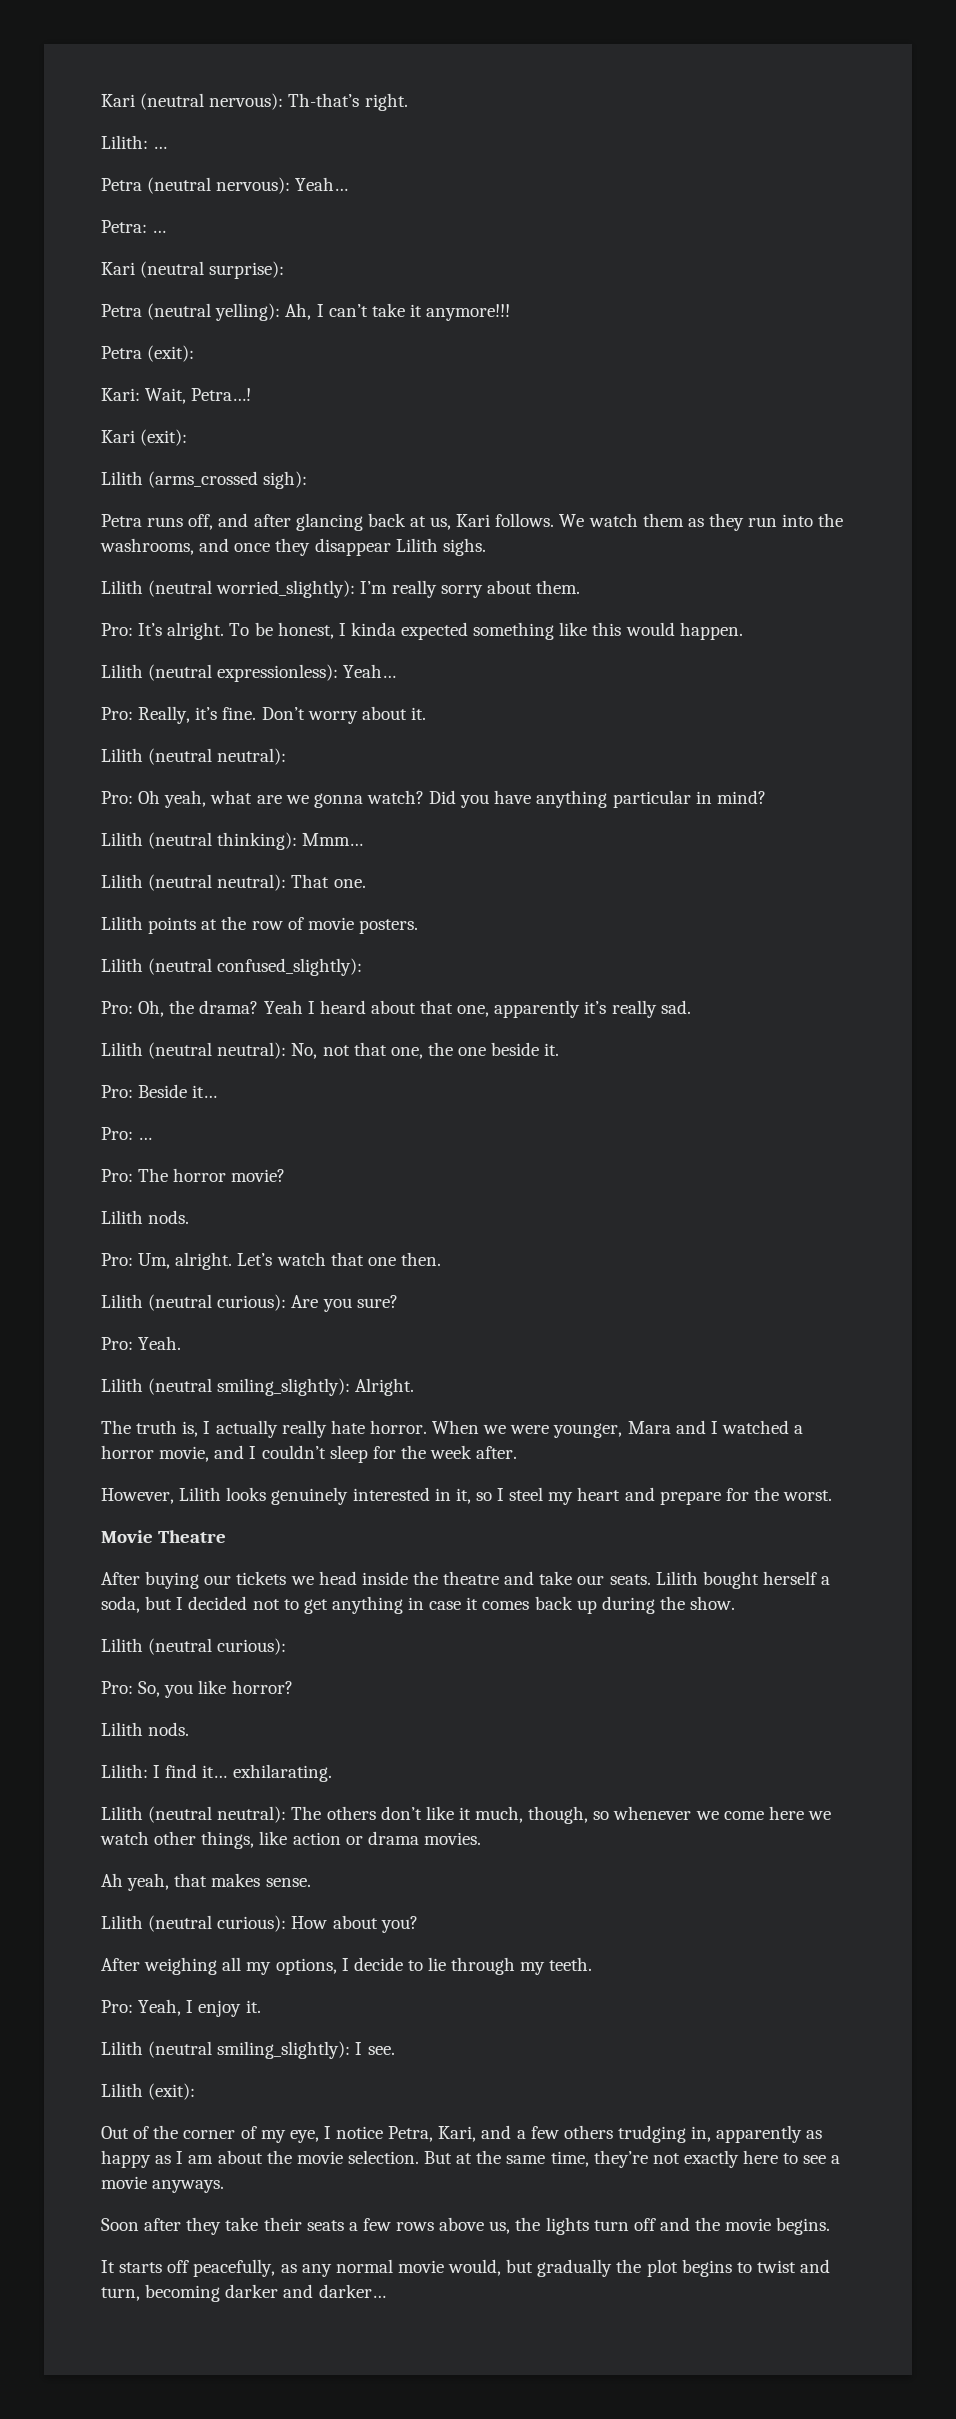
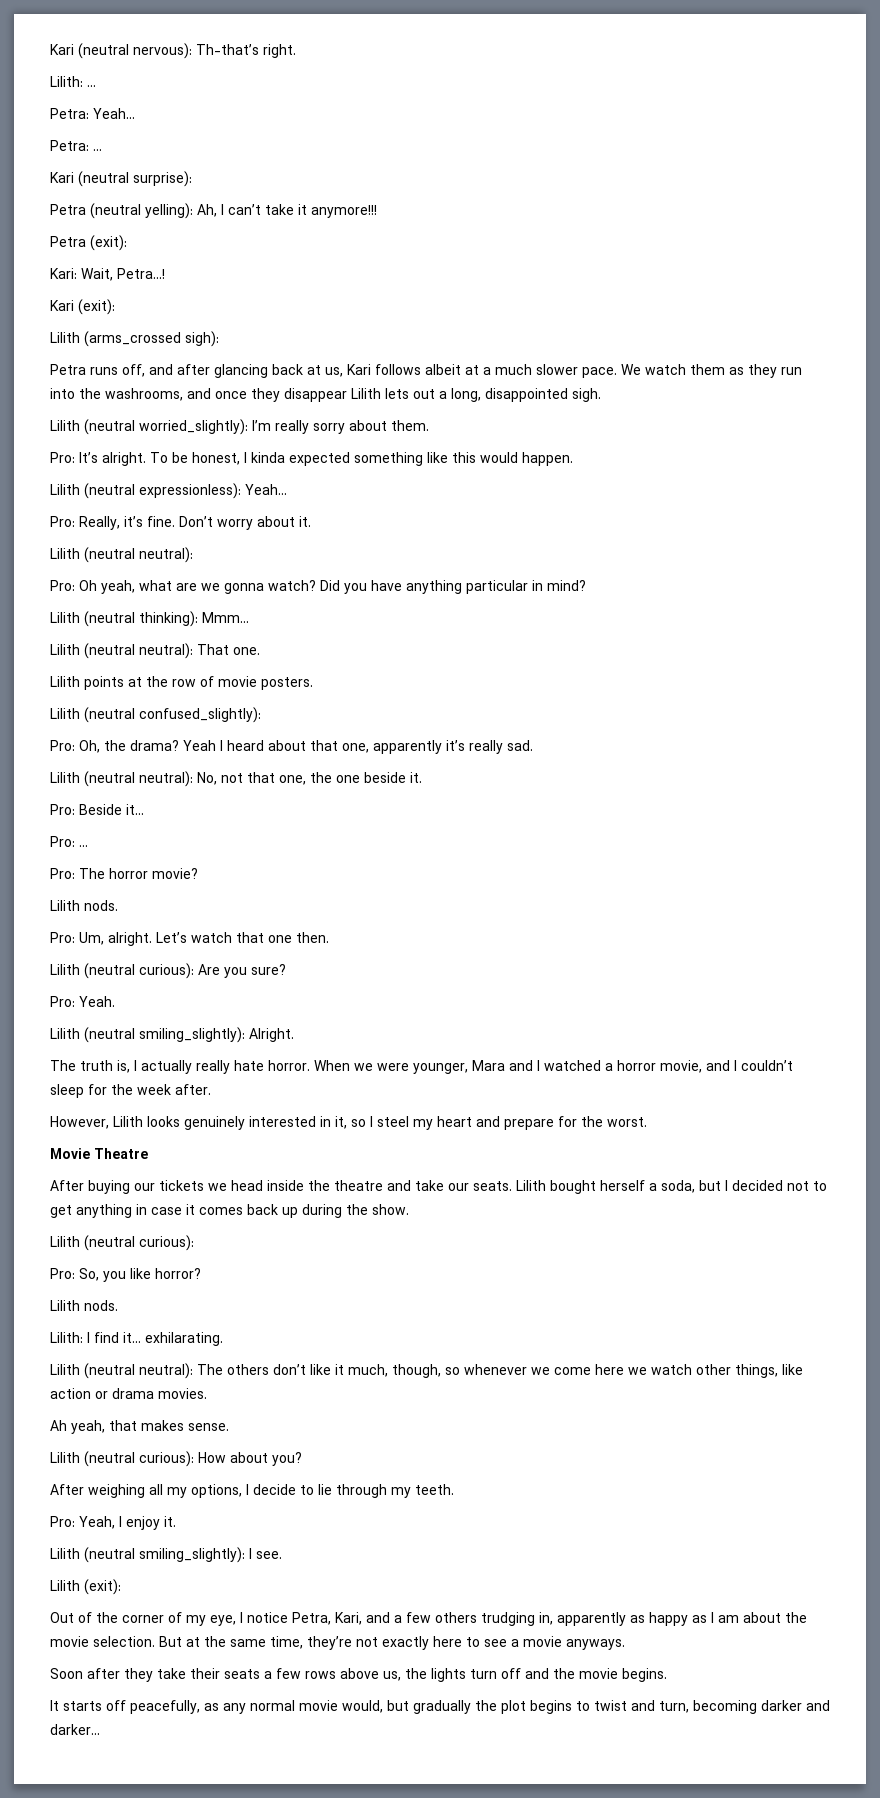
[101,177,291,194] Petra (neutral nervous): -> [50,108,89,119] Petra:
[495,513,555,527] follows. -> [375,364,617,378] follows albeit at a much slower pace.
[442,538,486,556] sighs. -> [385,388,601,402] lets out a long, disappointed sigh.

